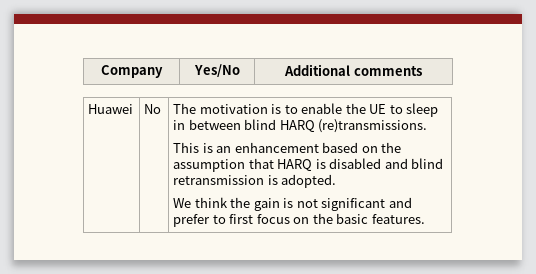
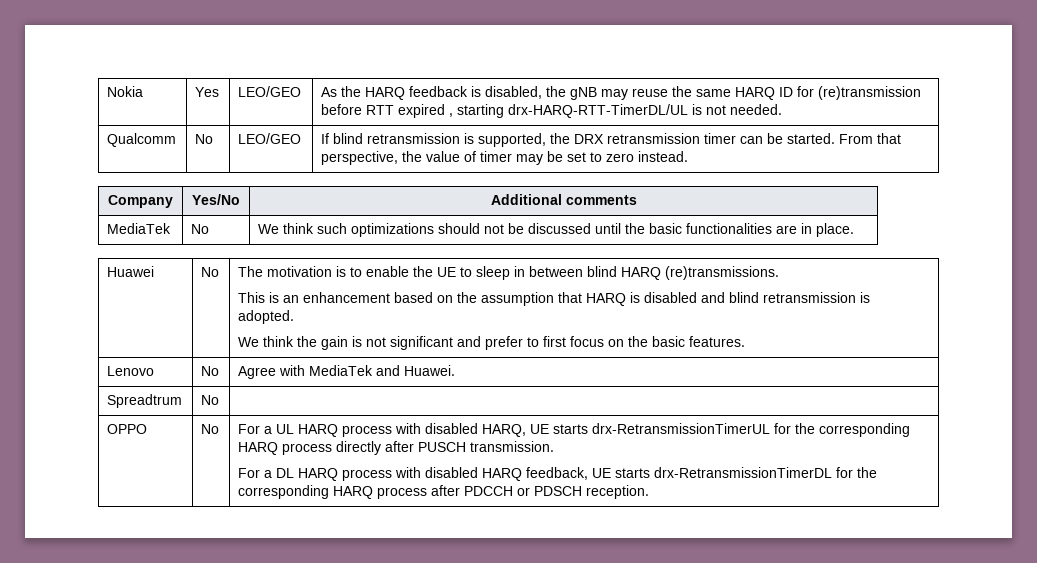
[101,65,163,78] [193,64,240,77] [284,64,422,76] Company | Yes/No | Additional comments -> [107,86,144,97] [195,87,220,97] [238,86,302,97] [321,86,922,100] [321,104,783,118] [107,133,177,147] [195,134,214,144] [238,133,302,144] [321,133,902,147] [321,151,689,165] [108,195,173,208] [192,194,240,205] [490,194,637,205] [107,223,172,234] [191,224,210,234] [258,223,855,237] Nokia | Yes | LEO/GEO | As the HARQ feedback is disabled, the gNB may reuse the same HARQ ID for (re)transmission before RTT expired , starting drx-HARQ-RTT-TimerDL/UL is not needed. // Qualcomm | No | LEO/GEO | If blind retransmission is supported, the DRX retransmission timer can be started. From that perspective, the value of timer may be set to zero instead. // Company | Yes/No | Additional comments // MediaTek | No | We think such optimizations should not be discussed until the basic functionalities are in place.
(425, 219) none -> [107,366,155,376] [201,366,220,376] [238,365,456,379] [107,394,183,408] [201,395,220,405] [107,424,148,434] [201,424,220,434] [238,423,911,437] [238,441,555,455] [238,467,878,481] [238,485,650,499] // Lenovo | No | Agree with MediaTek and Huawei. // Spreadtrum | No | // OPPO | No | For a UL HARQ process with disabled HARQ, UE starts drx-RetransmissionTimerUL for the corresponding HARQ process directly after PUSCH transmission. // For a DL HARQ process with disabled HARQ feedback, UE starts drx-RetransmissionTimerDL for the corresponding HARQ process after PDCCH or PDSCH reception.

